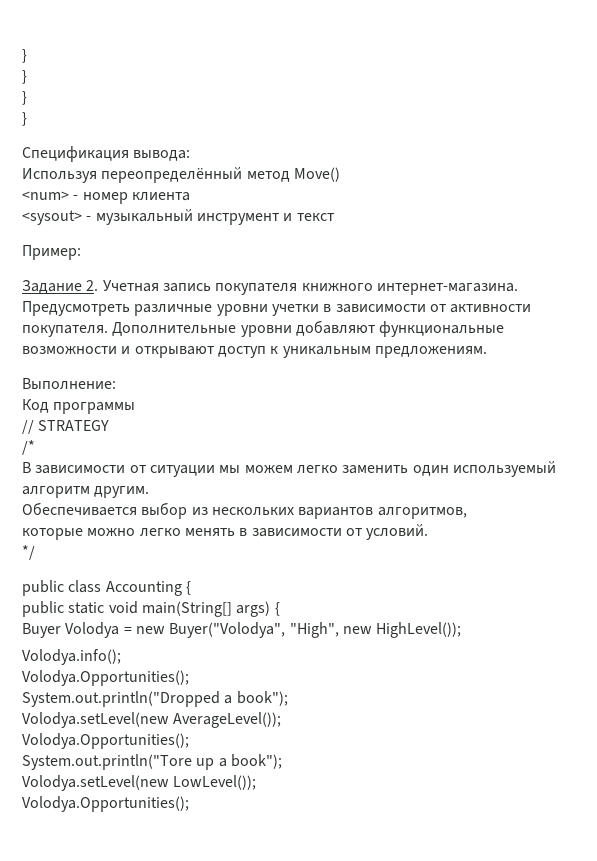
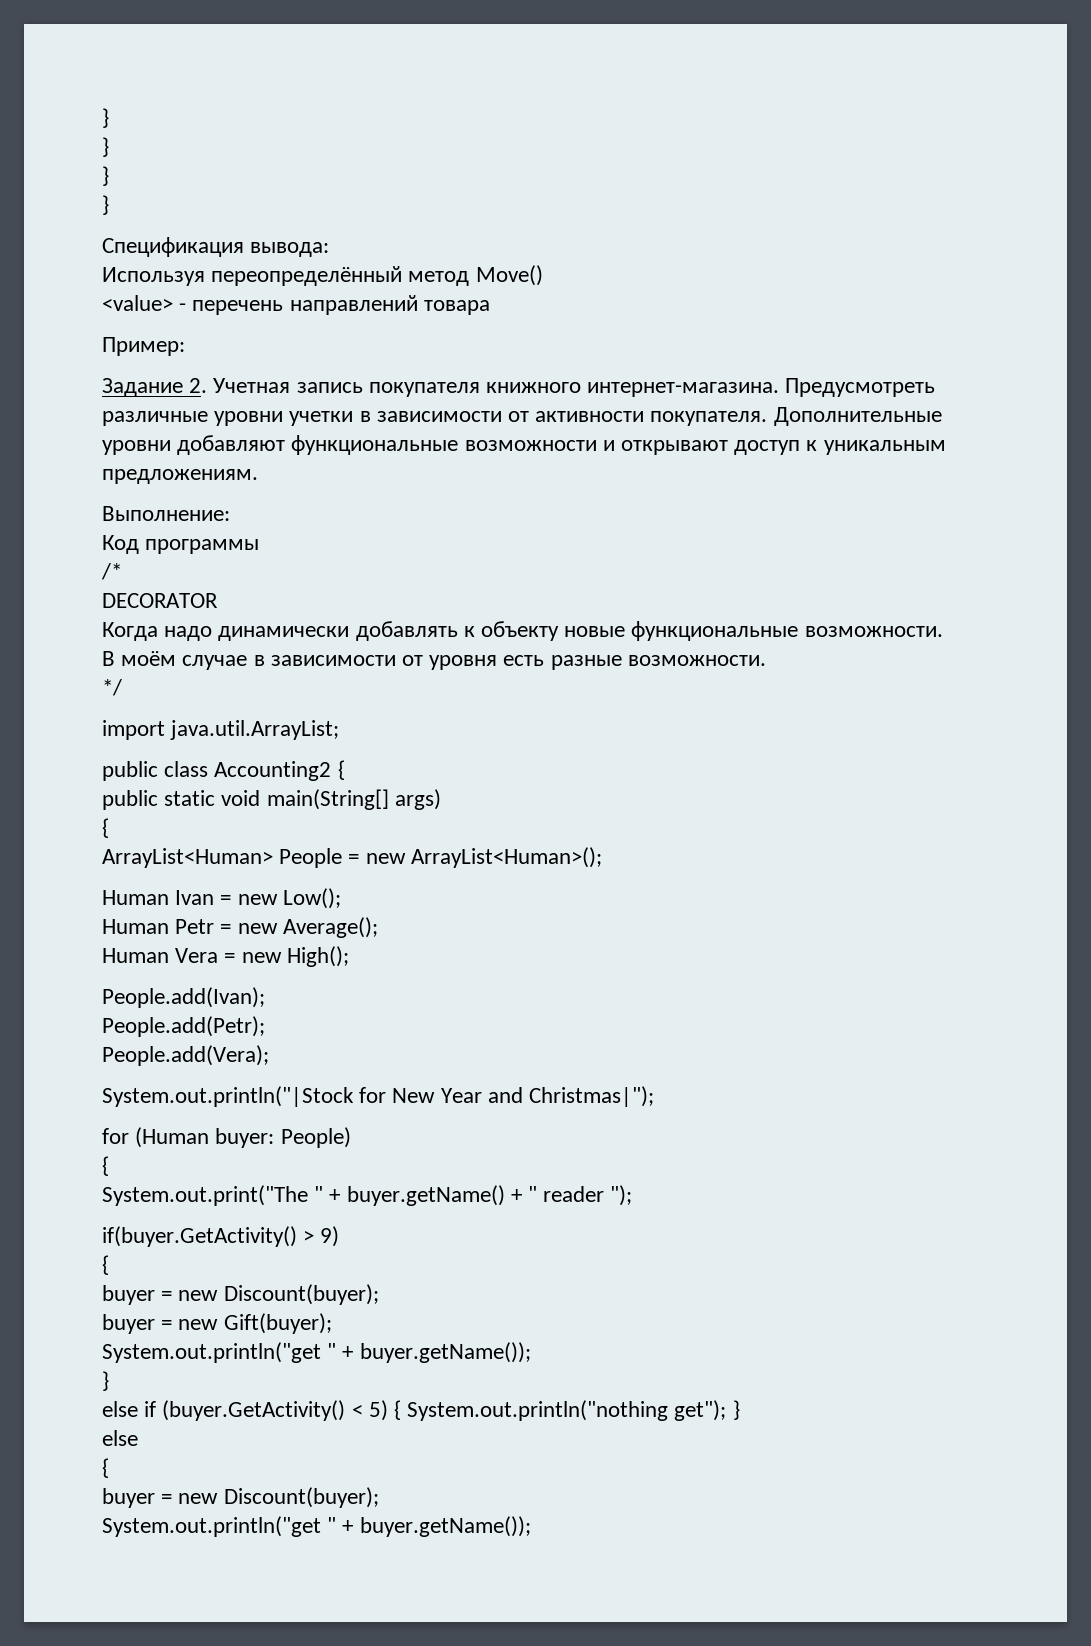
[22,191,190,204] [22,209,334,225] <num> - номер клиента // <sysout> - музыкальный инструмент и текст -> [102,295,490,315] <value> - перечень направлений товара
[22,420,110,434] // // STRATEGY -> (260, 546) none
[22,461,556,477] [22,486,150,498] [22,502,467,519] [22,524,429,540] В зависимости от ситуации мы можем легко заменить один используемый алгоритм другим. // Обеспечивается выбор из нескольких вариантов алгоритмов, // которые можно легко менять в зависимости от условий. -> [102,593,218,608] [102,621,943,641] [102,651,766,670] DECORATOR // Когда надо динамически добавлять к объекту новые функциональные возможности. // В моём случае в зависимости от уровня есть разные возможности.
(35, 552) none -> [102,720,340,740] // import java.util.ArrayList;
[105,581,182,596] Accounting -> [214,761,332,781] Accounting2
[274,602,280,616] [22,622,462,638] [22,649,121,665] [22,670,189,686] [22,691,288,707] [22,712,282,728] [22,733,189,749] [22,754,282,770] [22,775,257,791] [22,796,189,812] { // Buyer Volodya = new Buyer("Volodya", "High", new HighLevel()); // Volodya.info(); // Volodya.Opportunities(); // System.out.println("Dropped a book"); // Volodya.setLevel(new AverageLevel()); // Volodya.Opportunities(); // System.out.println("Tore up a book"); // Volodya.setLevel(new LowLevel()); // Volodya.Opportunities(); -> [102,818,109,838] [102,847,602,868] [102,888,341,909] [102,917,378,938] [102,946,349,967] [102,987,265,1008] [102,1016,265,1037] [102,1045,269,1066] [102,1086,655,1107] [102,1127,351,1148] [102,1156,109,1176] [102,1185,633,1206] [102,1226,340,1247] [102,1255,109,1275] [102,1284,379,1305] [102,1313,332,1334] [102,1342,531,1363] [102,1371,109,1391] [102,1400,740,1421] [102,1430,138,1446] [102,1458,109,1478] [102,1487,379,1508] [102,1516,531,1537] // { // ArrayList<Human> People = new ArrayList<Human>(); // Human Ivan = new Low(); // Human Petr = new Average(); // Human Vera = new High(); // People.add(Ivan); // People.add(Petr); // People.add(Vera); // System.out.println("|Stock for New Year and Christmas|"); // for (Human buyer: People) // { // System.out.print("The " + buyer.getName() + " reader "); // if(buyer.GetActivity() > 9) // { // buyer = new Discount(buyer); // buyer = new Gift(buyer); // System.out.println("get " + buyer.getName()); // } // else if (buyer.GetActivity() < 5) { System.out.println("nothing get"); } // else // { // buyer = new Discount(buyer); // System.out.println("get " + buyer.getName());

